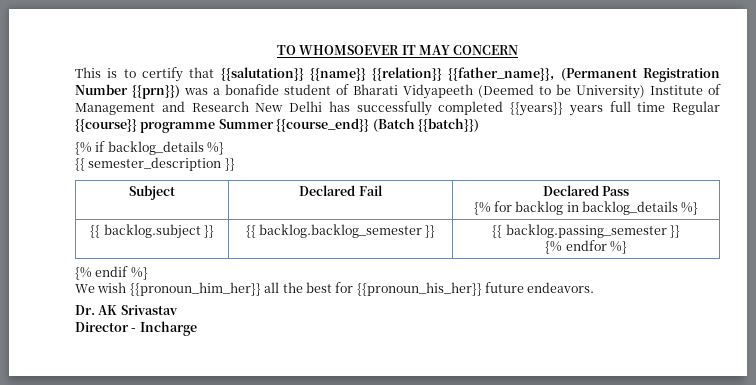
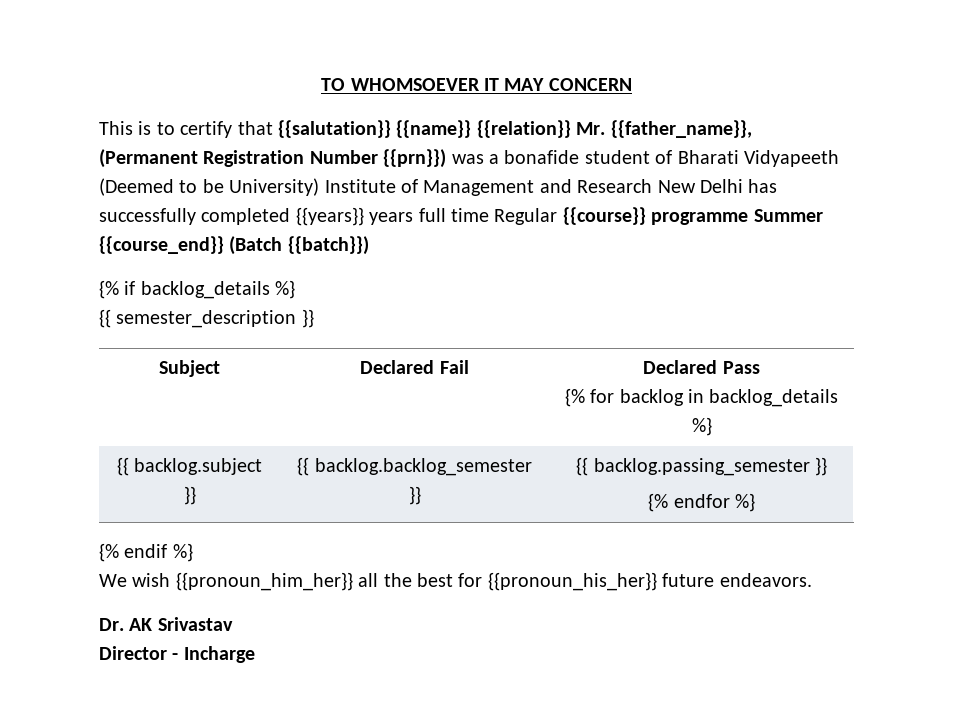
(443, 74) none -> [576,122,606,135] Mr.

